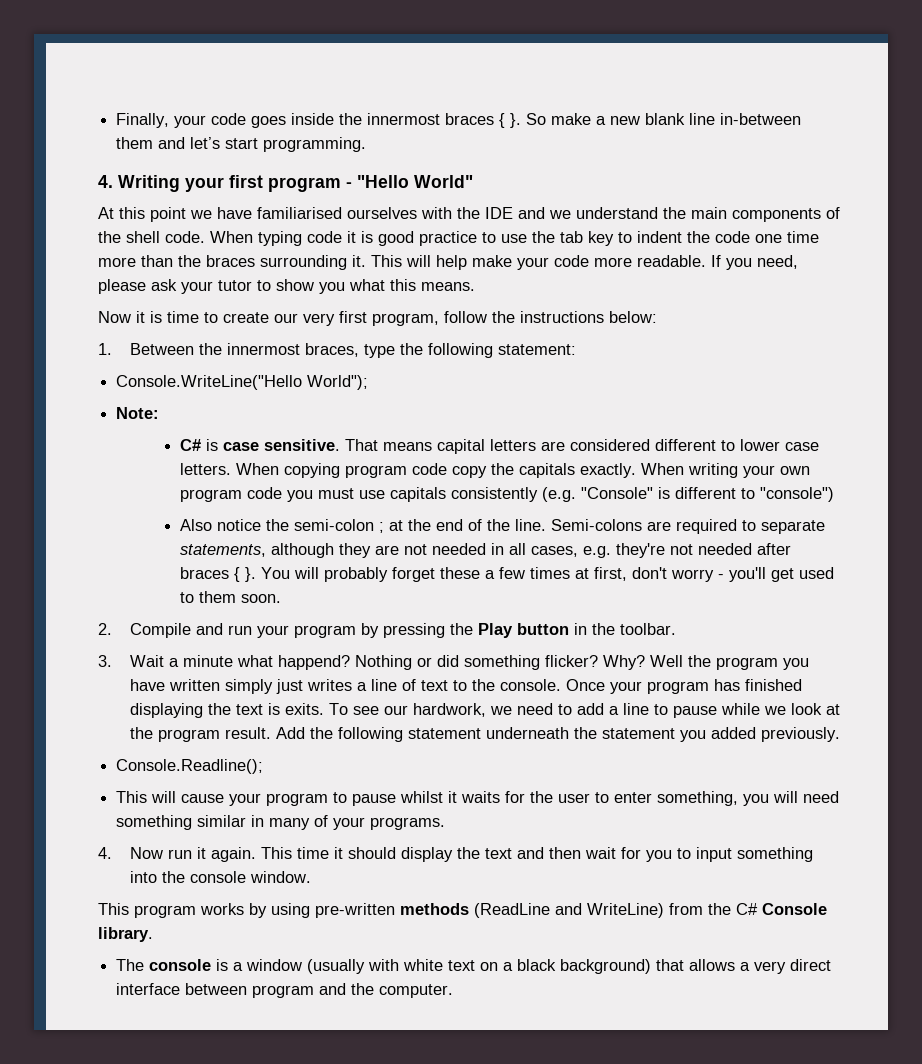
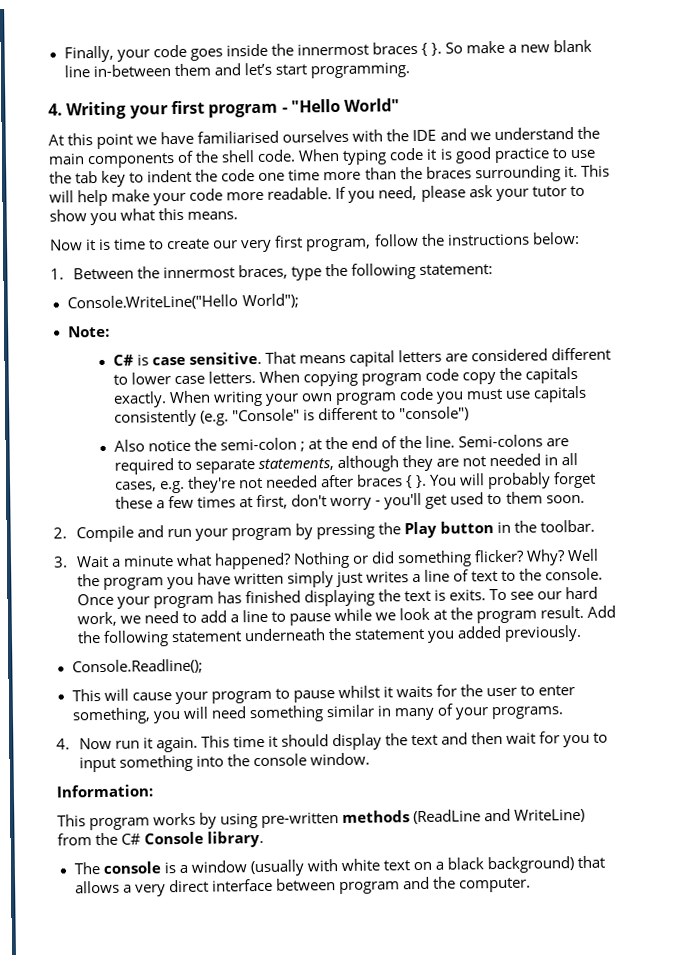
[278,655,351,670] happend? -> [213,552,292,570] happened?
[413,703,487,717] hardwork, -> [565,586,599,600] [76,611,117,627] hard work,
(312, 877) none -> [56,784,153,798] // Information:

